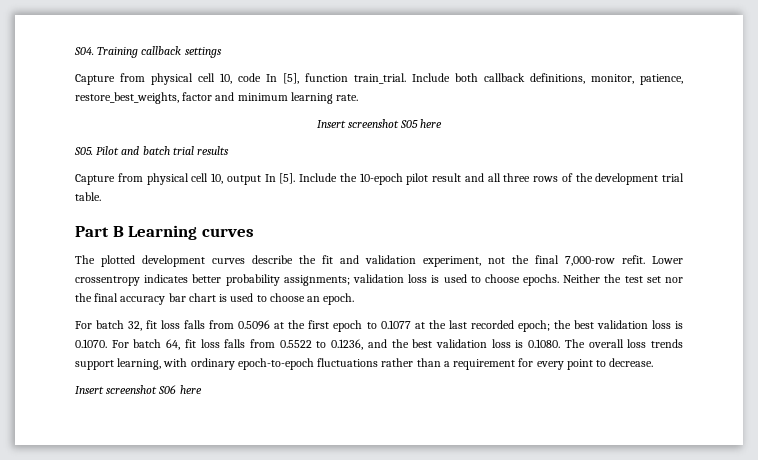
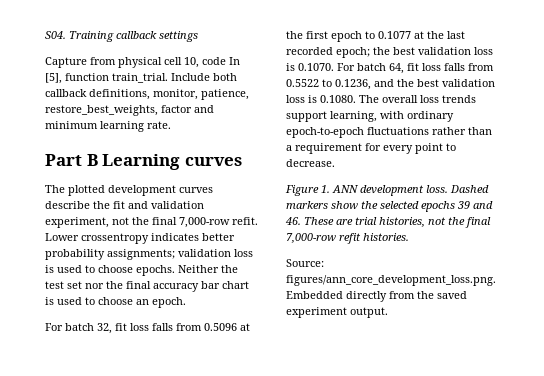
[316,119,443,128] [74,146,230,155] [75,173,684,185] [75,192,101,201] // Insert screenshot S05 here // S05. Pilot and batch trial results // Capture from physical cell 10, output In [5]. Include the 10-epoch pilot result and all three rows of the development trial table. -> (171, 125) none
[75,385,202,394] Insert screenshot S06 here -> [285,185,489,196] [286,201,493,212] [285,217,491,228] [286,233,409,244] [286,259,324,267] [286,275,496,286] [286,291,467,302] [286,307,388,318] Figure 1. ANN development loss. Dashed markers show the selected epochs 39 and 46. These are trial histories, not the final 7,000-row refit histories. // Source: figures/ann_core_development_loss.png. Embedded directly from the saved experiment output.

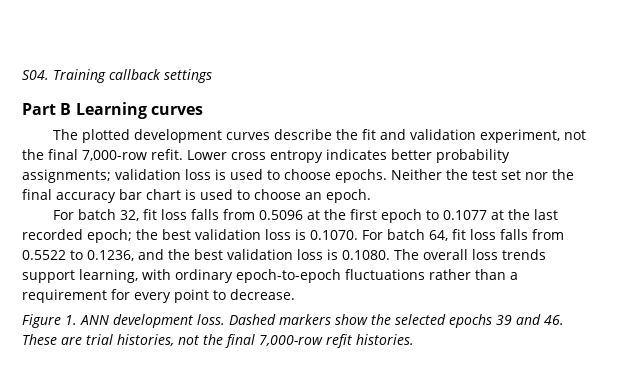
[45,57,240,68] [45,73,237,84] [45,89,249,100] [45,105,214,116] [45,121,171,132] // Capture from physical cell 10, code In [5], function train_trial. Include both callback definitions, monitor, patience, restore_best_weights, factor and minimum learning rate. -> (212, 76) none
[81,233,149,244] crossentropy -> [231,150,323,163] cross entropy
[286,259,324,267] [286,275,496,286] [286,291,467,302] [286,307,388,318] // Source: figures/ann_core_development_loss.png. Embedded directly from the saved experiment output. -> (414, 339) none

